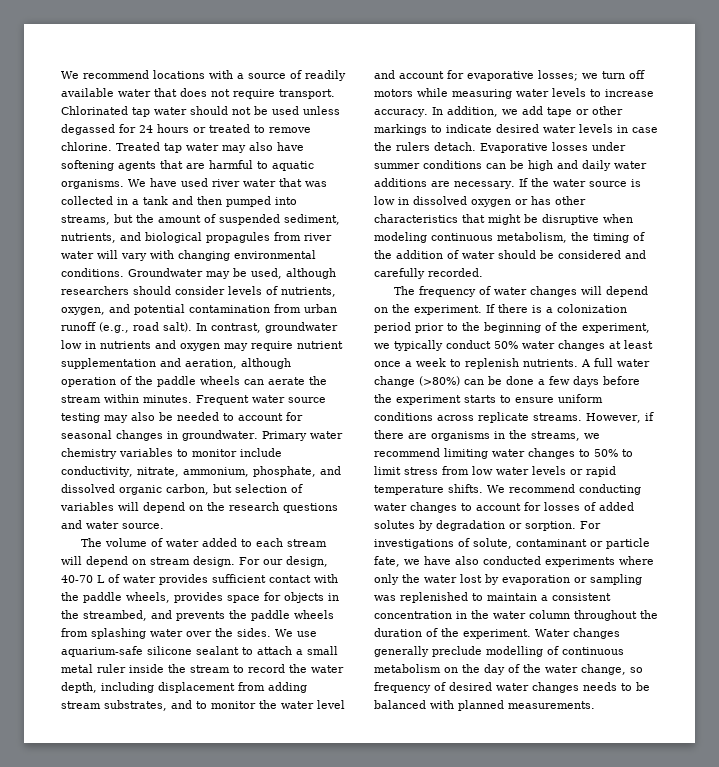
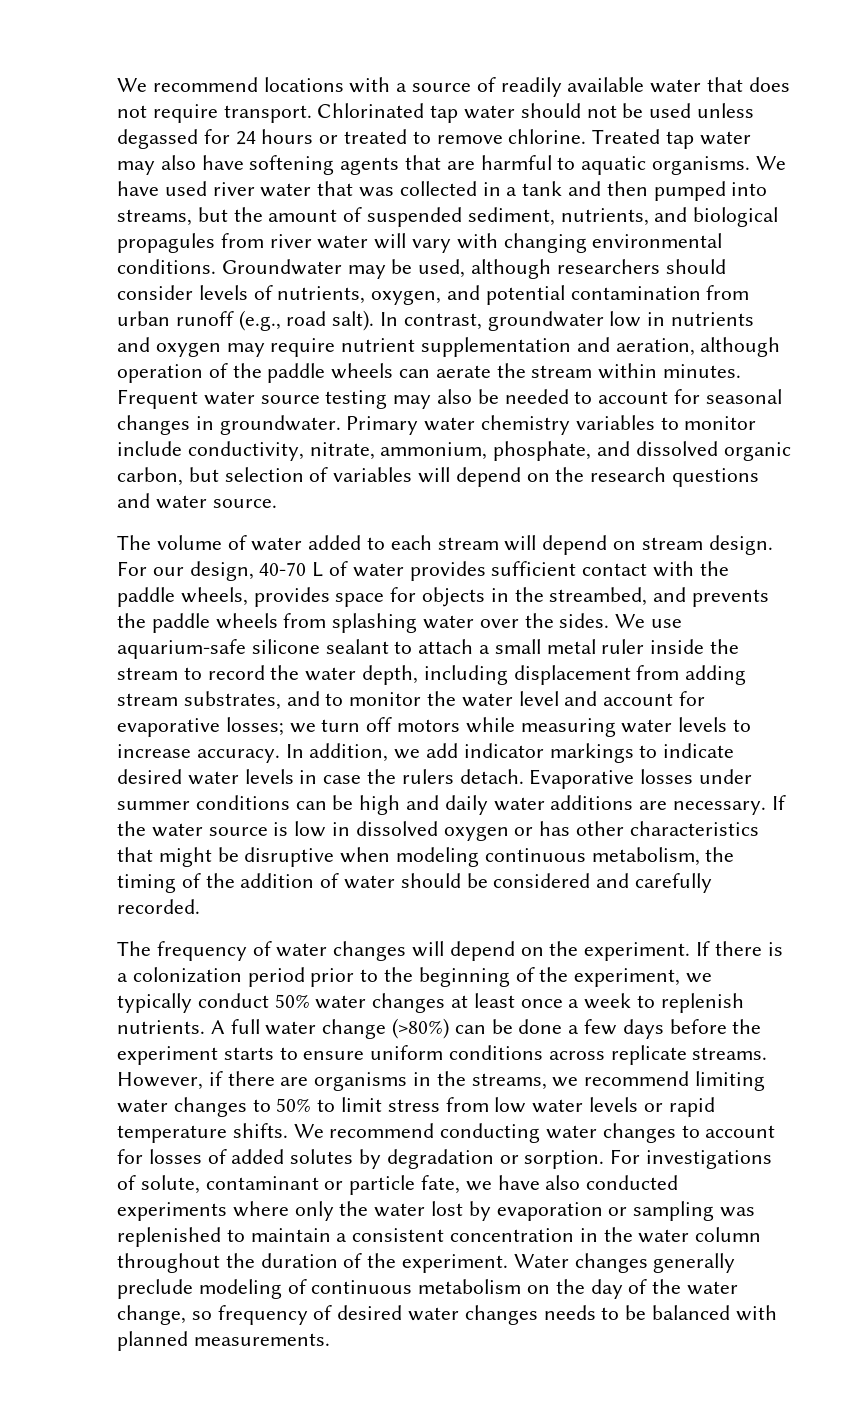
[546,106,623,117] tape or other -> [463,743,544,758] indicator
[486,646,543,657] modelling -> [198,1279,282,1299] modeling

